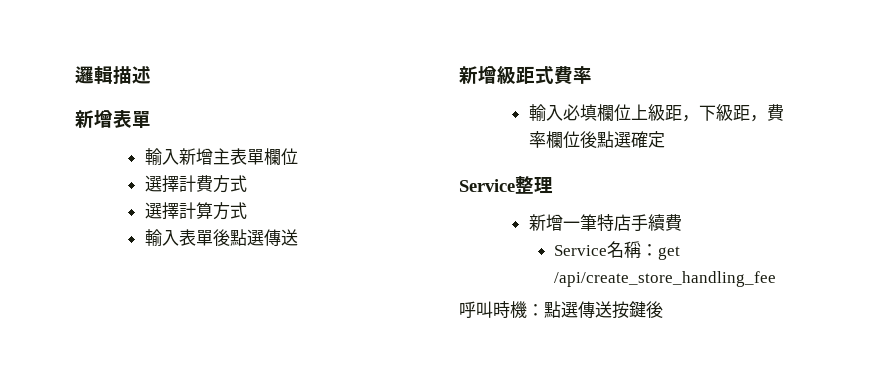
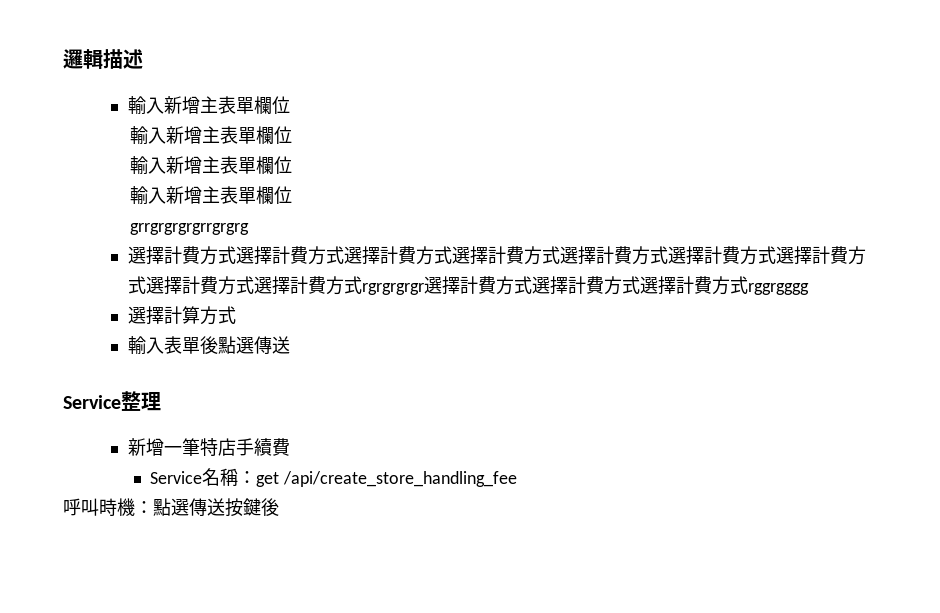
[75,110,151,129] [144,148,298,165] [144,175,247,193] // 新增表單 // 輸入新增主表單欄位 // 選擇計費方式 -> [127,96,290,114] [130,126,293,144] [130,156,293,174] [130,186,293,204] [130,223,250,235] [127,246,866,265] [127,276,809,295] // 輸入新增主表單欄位 // 輸入新增主表單欄位 // 輸入新增主表單欄位 // 輸入新增主表單欄位 // grrgrgrgrgrrgrgrg // 選擇計費方式選擇計費方式選擇計費方式選擇計費方式選擇計費方式選擇計費方式選擇計費方式選擇計費方式選擇計費方式rgrgrgrgr選擇計費方式選擇計費方式選擇計費方式rggrgggg
[459,66,592,84] [528,104,784,122] [528,131,665,148] // 新增級距式費率 // 輸入必填欄位上級距，下級距，費率欄位後點選確定 -> (290, 345) none

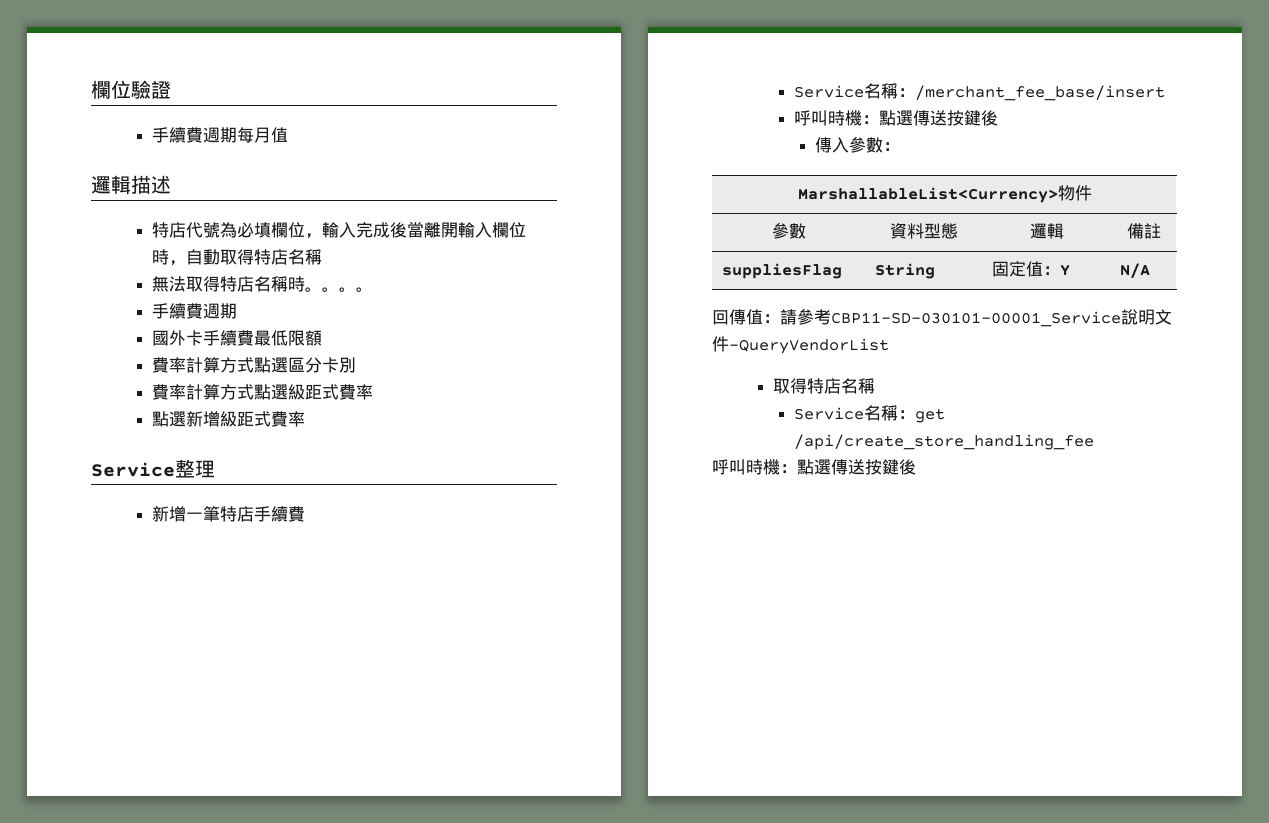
[63,49,143,69] [127,96,290,114] [130,126,293,144] [130,156,293,174] [130,186,293,204] [130,223,250,235] [127,246,866,265] [127,276,809,295] [127,306,236,325] [127,336,290,354] 邏輯描述 // 輸入新增主表單欄位 // 輸入新增主表單欄位 // 輸入新增主表單欄位 // 輸入新增主表單欄位 // grrgrgrgrgrrgrgrg // 選擇計費方式選擇計費方式選擇計費方式選擇計費方式選擇計費方式選擇計費方式選擇計費方式選擇計費方式選擇計費方式rgrgrgrgr選擇計費方式選擇計費方式選擇計費方式rggrgggg // 選擇計算方式 // 輸入表單後點選傳送 -> [91,80,171,99] [151,127,288,143] [91,175,171,195] [151,222,526,239] [151,249,322,266] [151,276,373,292] [151,303,237,319] [151,330,322,346] [151,357,356,373] [151,384,373,400] [151,411,305,427] 欄位驗證 // 手續費週期每月值 // 邏輯描述 // 特店代號為必填欄位，輸入完成後當離開輸入欄位時，自動取得特店名稱 // 無法取得特店名稱時。。。。 // 手續費週期 // 國外卡手續費最低限額 // 費率計算方式點選區分卡別 // 費率計算方式點選級距式費率 // 點選新增級距式費率
(290, 447) none -> [793,83,1165,101] [793,110,998,126] [815,136,901,153] [797,185,1092,203] [772,222,806,239] [890,223,958,239] [1029,223,1064,239] [1126,223,1161,239] [722,263,843,279] [875,263,936,279] [992,261,1071,277] [1120,263,1151,278] [712,308,1172,327] [712,336,889,354] [772,378,875,394] // Service名稱：/merchant_fee_base/insert // 呼叫時機：點選傳送按鍵後 // 傳入參數： // MarshallableList<Currency>物件 // 參數 | 資料型態 | 邏輯 | 備註 // suppliesFlag | String | 固定值：Y | N/A // 回傳值：請參考CBP11-SD-030101-00001_Service說明文件-QueryVendorList // 取得特店名稱

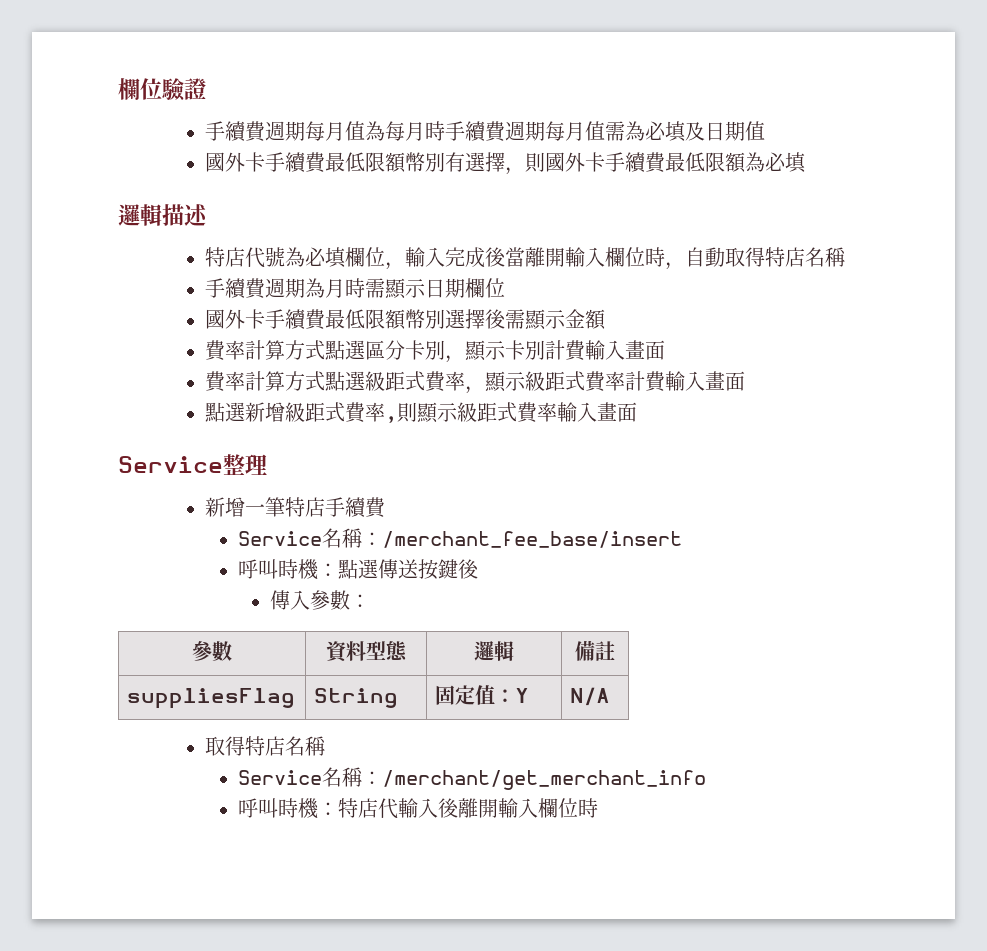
(288, 135) none -> [365,121,766,142] [205,152,808,175] 為每月時手續費週期每月值需為必填及日期值 // 國外卡手續費最低限額幣別有選擇，則國外卡手續費最低限額為必填
[151,276,373,292] [151,303,237,319] [151,330,322,346] 無法取得特店名稱時。。。。 // 手續費週期 // 國外卡手續費最低限額 -> [205,278,506,299] [205,309,607,330] 手續費週期為月時需顯示日期欄位 // 國外卡手續費最低限額幣別選擇後需顯示金額
(356, 365) none -> [445,340,666,363] ，顯示卡別計費輸入畫面
(373, 392) none -> [465,371,746,394] ，顯示級距式費率計費輸入畫面
(305, 419) none -> [385,402,638,423] ,則顯示級距式費率輸入畫面
[797,185,1092,203] // MarshallableList<Currency>物件 -> (371, 601) none
[712,308,1172,327] [712,336,889,354] // 回傳值：請參考CBP11-SD-030101-00001_Service說明文件-QueryVendorList -> (611, 696) none
[914,408,945,423] [793,434,1094,450] [712,459,916,475] get /api/create_store_handling_fee // 呼叫時機：點選傳送按鍵後 -> [381,770,706,790] [237,798,598,819] /merchant/get_merchant_info // 呼叫時機：特店代輸入後離開輸入欄位時

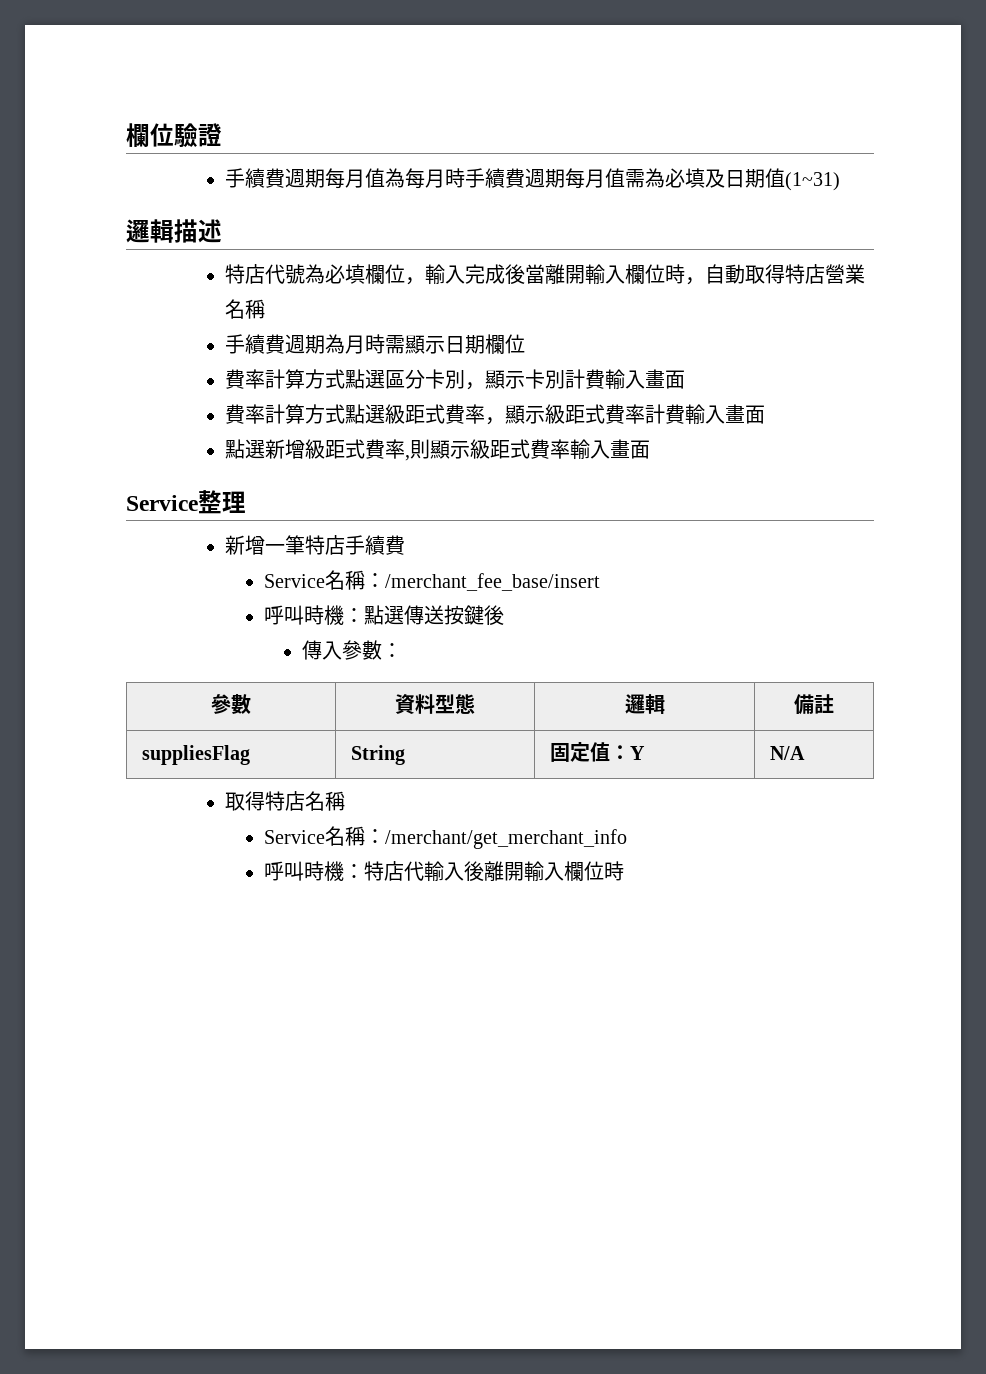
[205,152,808,175] // 國外卡手續費最低限額幣別有選擇，則國外卡手續費最低限額為必填 -> [785,172,841,191] (1~31)
(806, 257) none -> [825,264,866,284] 營業
[205,309,607,330] // 國外卡手續費最低限額幣別選擇後需顯示金額 -> (526, 344) none

